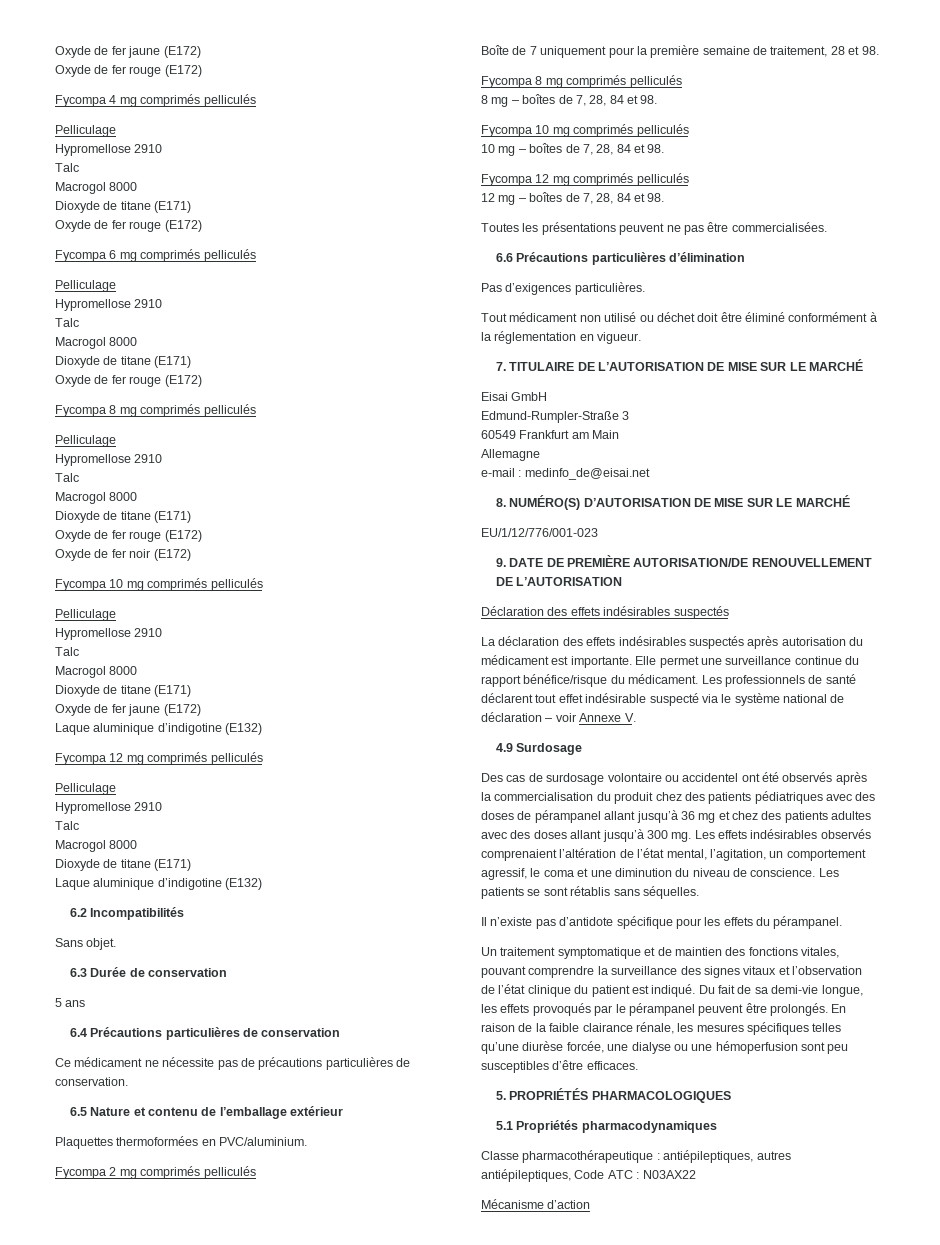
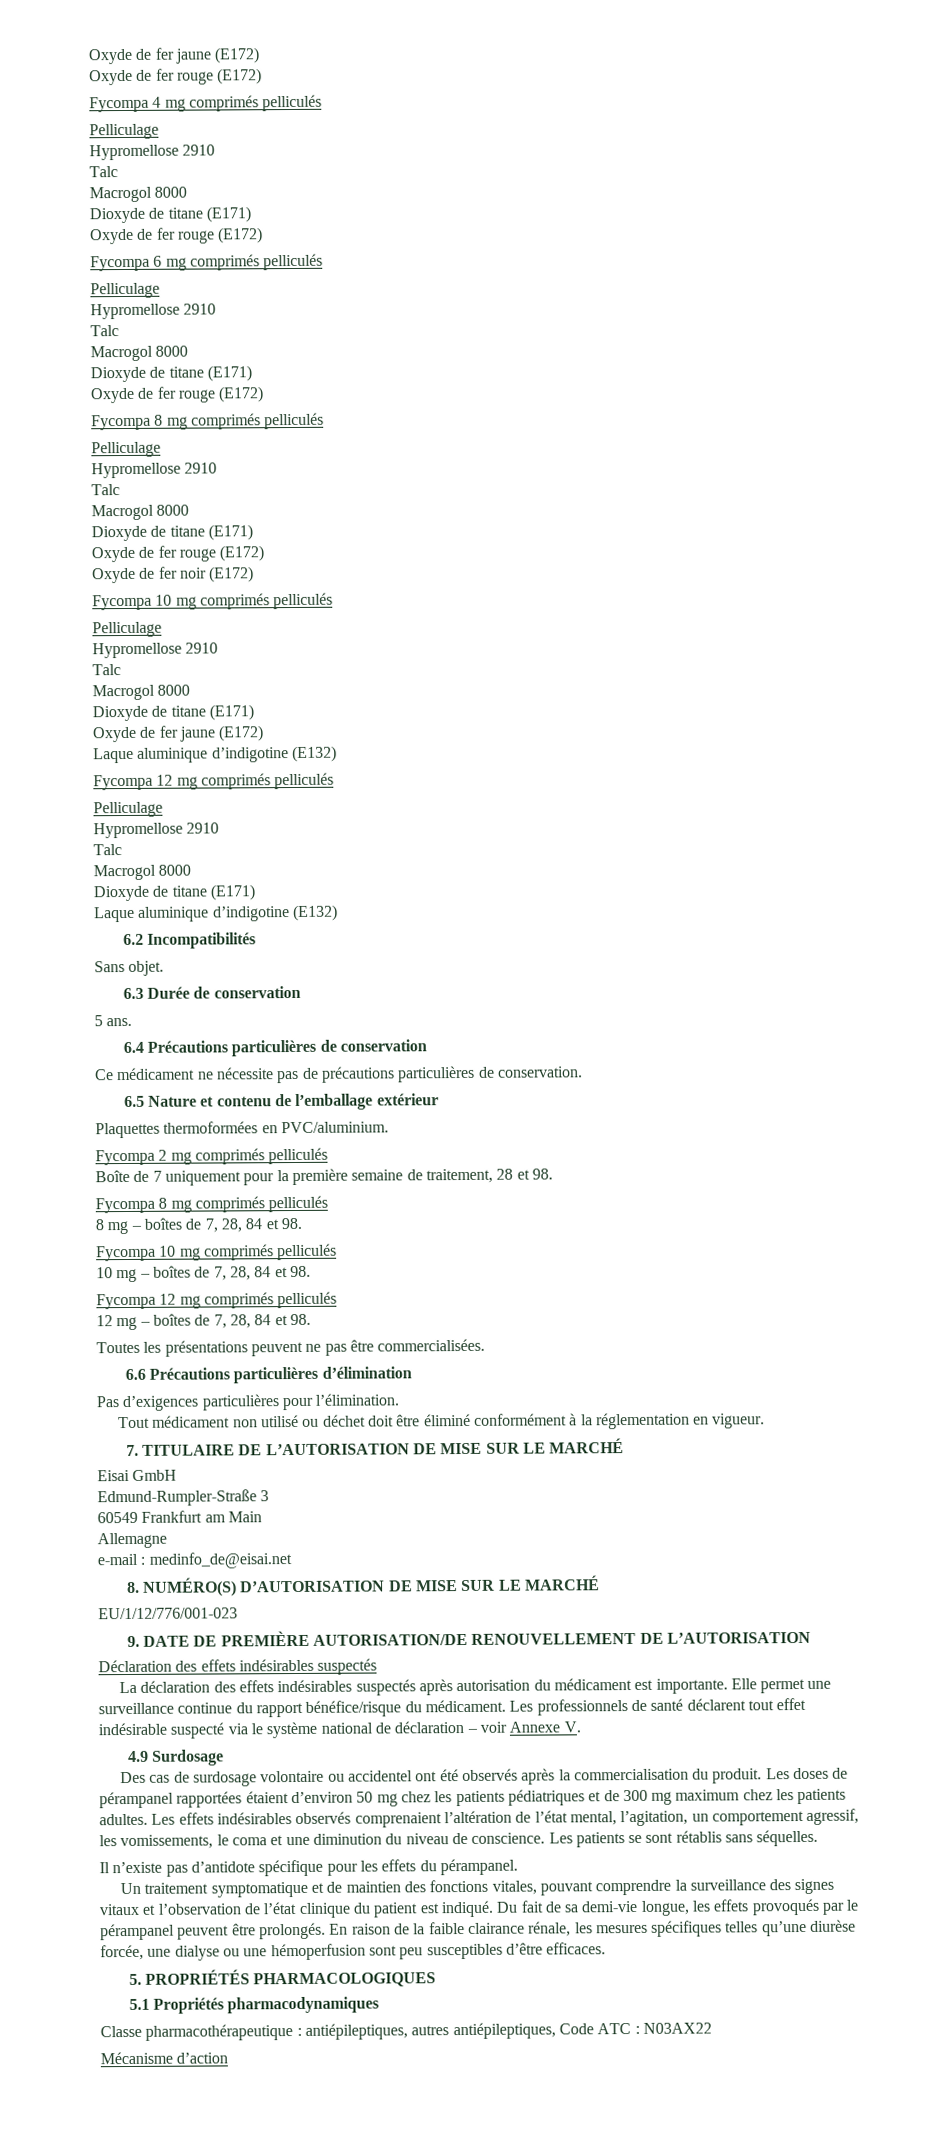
[65,1000,86,1007] ans -> [106,1017,133,1027] ans.
[574,282,645,295] particulières. -> [201,1393,400,1411] particulières pour l’élimination.
[614,791,876,804] [481,810,872,823] [481,829,692,842] produit chez des patients pédiatriques avec des doses de pérampanel allant jusqu’à 36 mg et chez des patients adultes avec des doses allant jusqu’à 300 mg. -> [712,1767,849,1784] [99,1788,847,1809] [99,1813,148,1826] produit. Les doses de pérampanel rapportées étaient d’environ 50 mg chez les patients pédiatriques et de 300 mg maximum chez les patients adultes.
(527, 874) none -> [99,1834,214,1850] les vomissements,

